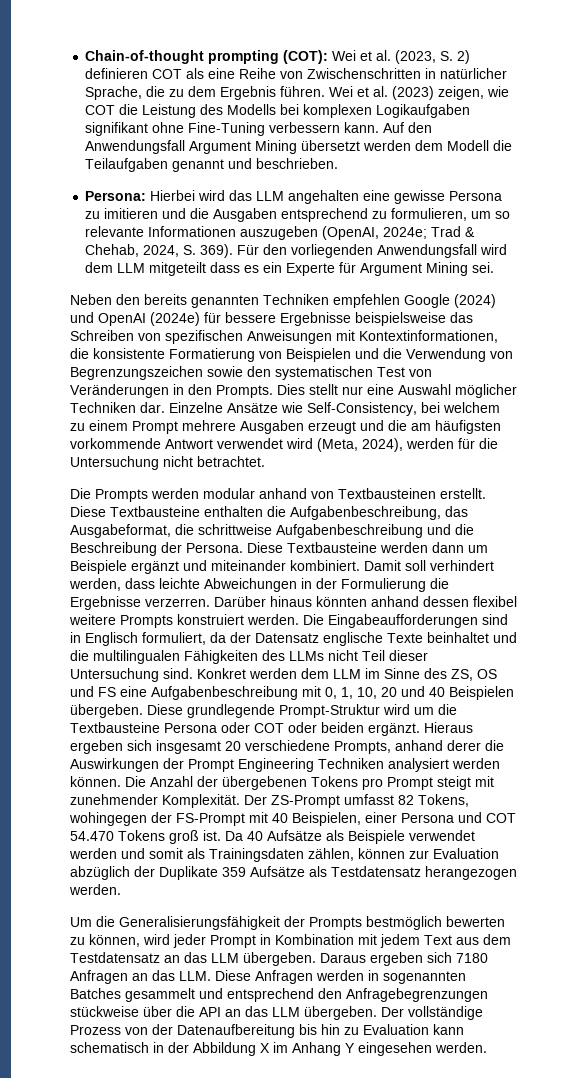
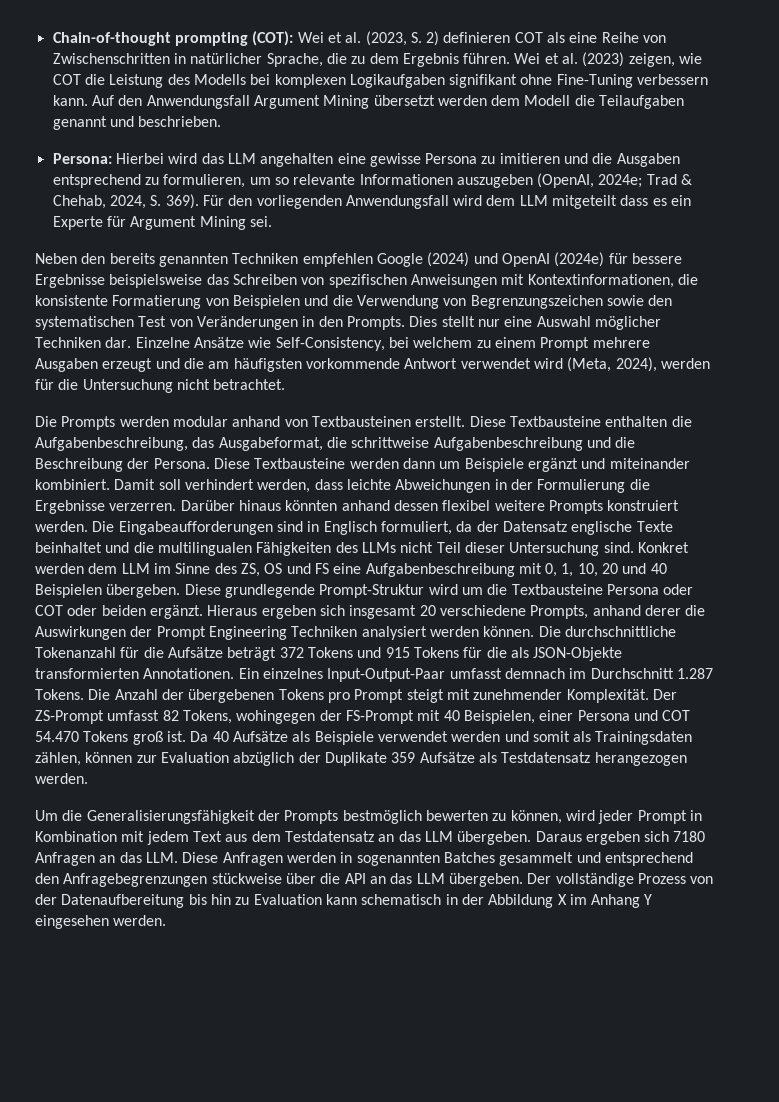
(146, 781) none -> [564,626,676,637] [35,647,623,661] [35,668,713,682] [35,689,111,700] durchschnittliche Tokenanzahl für die Aufsätze beträgt 372 Tokens und 915 Tokens für die als JSON-Objekte transformierten Annotationen. Ein einzelnes Input-Output-Paar umfasst demnach im Durchschnitt 1.287 Tokens. Die

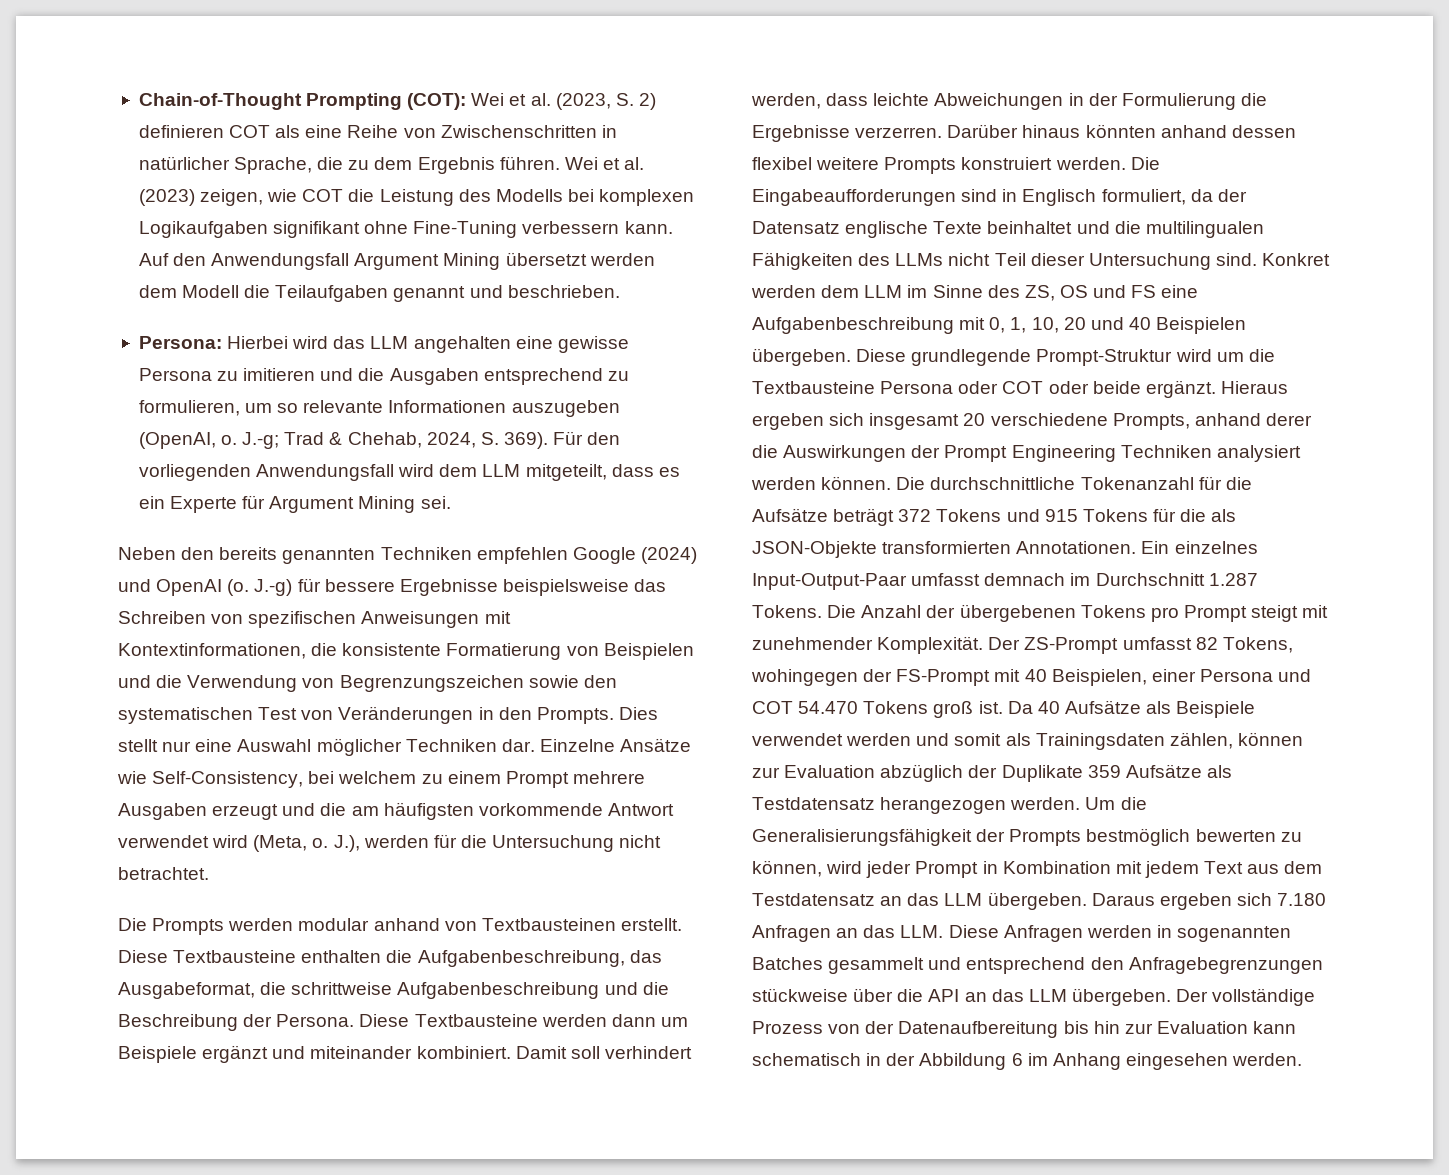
[52,32,248,46] Chain-of-thought prompting -> [138,93,403,110] Chain-of-Thought Prompting
[598,174,643,188] 2024e; -> [221,432,280,449] o. J.-g;
[552,195,618,209] mitgeteilt -> [525,464,607,481] mitgeteilt,
[554,252,605,267] (2024e) -> [227,579,293,596] (o. J.-g)
[615,357,657,372] 2024), -> [312,835,360,852] o. J.),
[101,605,146,616] beiden -> [1092,381,1141,394] beide
(88, 778) // -> (1081, 803) none
[673,831,706,842] 7180 -> [1277,893,1327,906] 7.180
[235,897,250,905] zu -> [1124,1023,1153,1034] zur
[557,894,567,905] X -> [1011,1053,1023,1066] 6
[644,894,653,905] Y -> (1121, 1061) none

